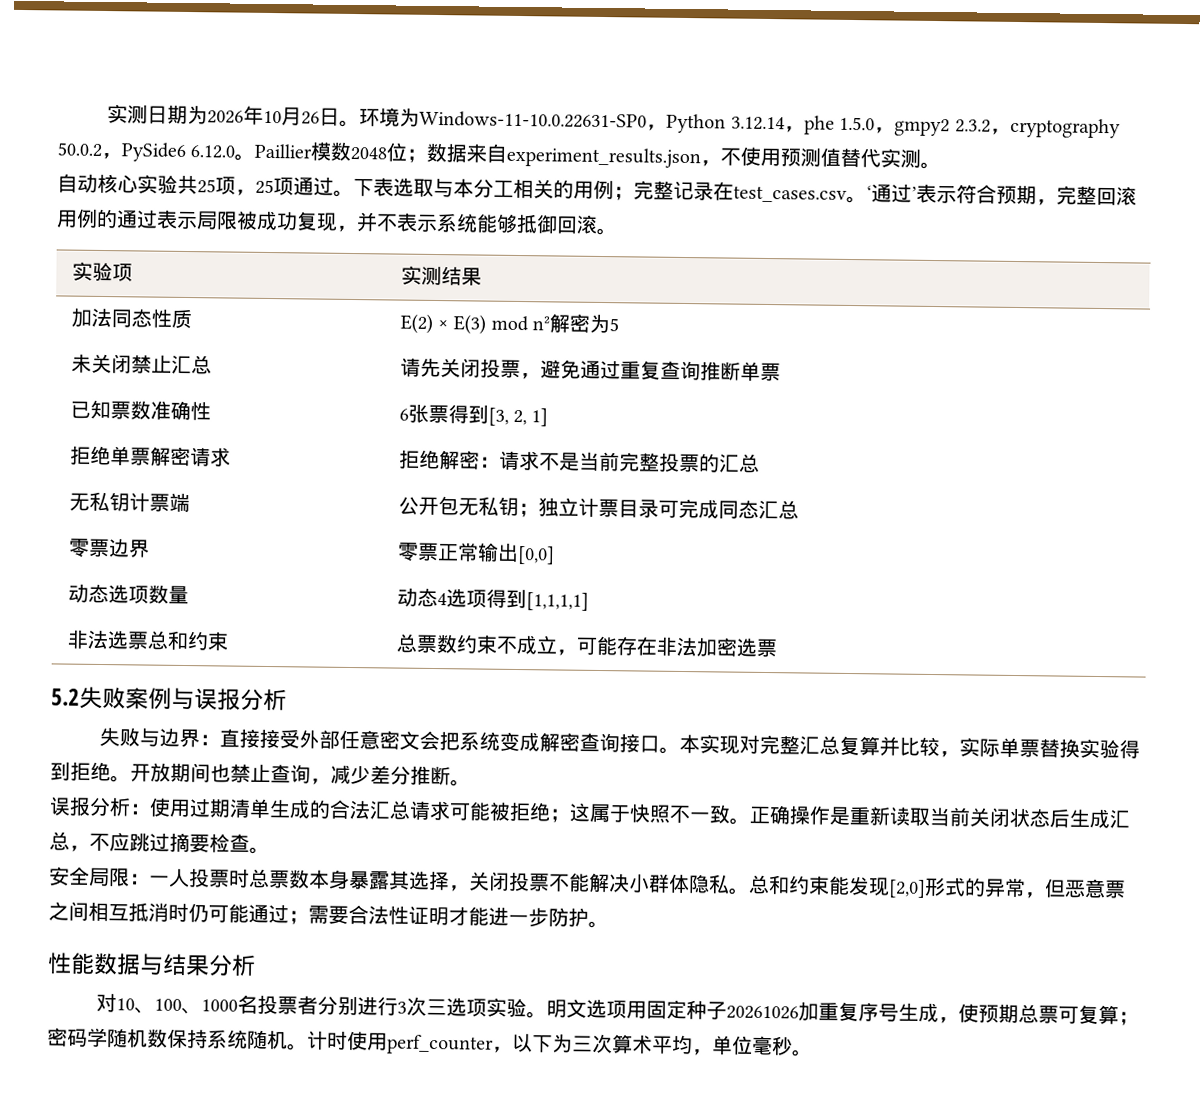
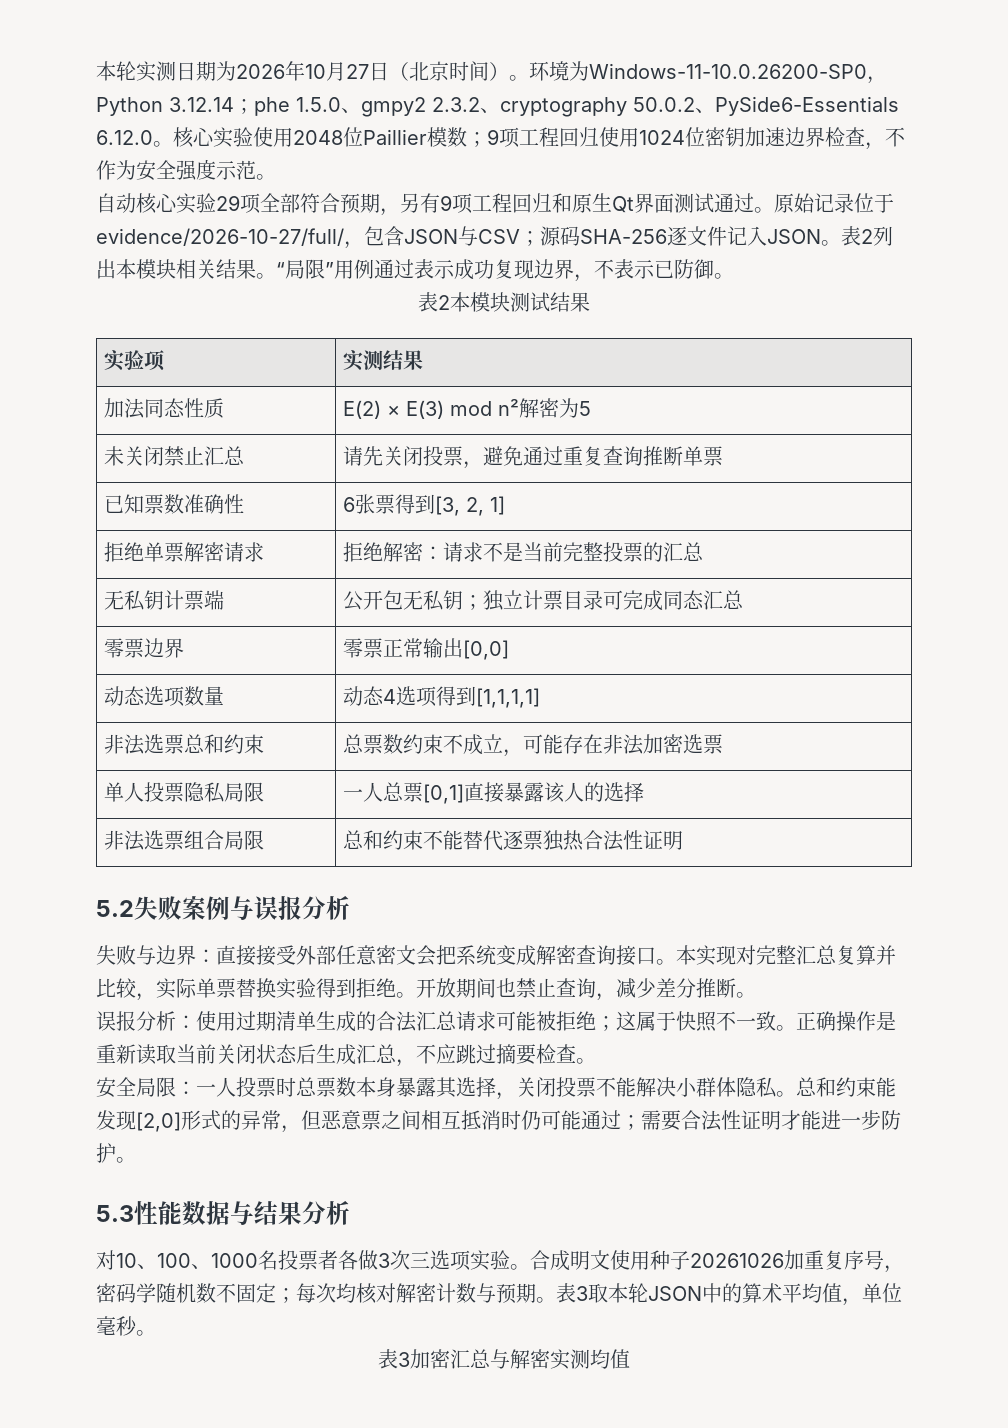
(107, 114) none -> [96,61,136,81] 本轮
[301,107,341,126] 26日 -> [346,61,509,81] 27日（北京时间）
[419,110,648,129] Windows-11-10.0.22631-SP0 -> [589,63,867,79] Windows-11-10.0.26200-SP0
[783,126,805,133] ， -> [234,99,254,114] ；
[874,127,896,134] ， -> [341,108,361,113] 、
[989,128,1011,135] ， -> [480,108,500,113] 、
[101,141,942,170] [57,173,1137,206] [56,208,118,229] ，PySide6 6.12.0。Paillier模数2048位；数据来自experiment_results.json，不使用预测值替代实测。 // 自动核心实验共25项，25项通过。下表选取与本分工相关的用例；完整记录在test_cases.csv。‘通过’表示符合预期，完整回滚用例的 -> [695,96,899,116] [96,127,905,150] [96,159,276,181] [96,193,894,216] [96,226,893,249] [96,259,374,279] 、PySide6-Essentials 6.12.0。核心实验使用2048位Paillier模数；9项工程回归使用1024位密钥加速边界检查，不作为安全强度示范。 // 自动核心实验29项全部符合预期，另有9项工程回归和原生Qt界面测试通过。原始记录位于evidence/2026-10-27/full/，包含JSON与CSV；源码SHA-256逐文件记入JSON。表2列出本模块相关结果。“局限”用例
[196,210,258,230] 局限被 -> (455, 269) none
[336,212,617,236] ，并不表示系统能够抵御回滚。 -> [534,259,734,282] [418,292,590,312] 边界，不表示已防御。 // 表2本模块测试结果
(778, 648) none -> [104,782,265,803] [343,782,645,804] [104,830,265,851] [343,830,684,851] // 单人投票隐私局限 | 一人总票[0,1]直接暴露该人的选择 // 非法选票组合局限 | 总和约束不能替代逐票独热合法性证明
(609, 924) none -> [96,1205,134,1222] 5.3
[317,995,399,1016] 分别进行 -> [338,1250,378,1270] 各做
[546,998,688,1020] 明文选项用固定 -> [530,1250,650,1271] 合成明文使用
[898,1002,1140,1026] [47,1027,613,1055] 生成，使预期总票可复算；密码学随机数保持系统随机。计时使用perf_counter，以下为三次 -> [884,1265,904,1273] [96,1283,742,1304] ，密码学随机数不固定；每次均核对解密计数与预期。表3取本轮JSON中的
(693, 1044) none -> [822,1283,842,1303] 值
(813, 1053) none -> [378,1349,630,1370] // 表3加密汇总与解密实测均值

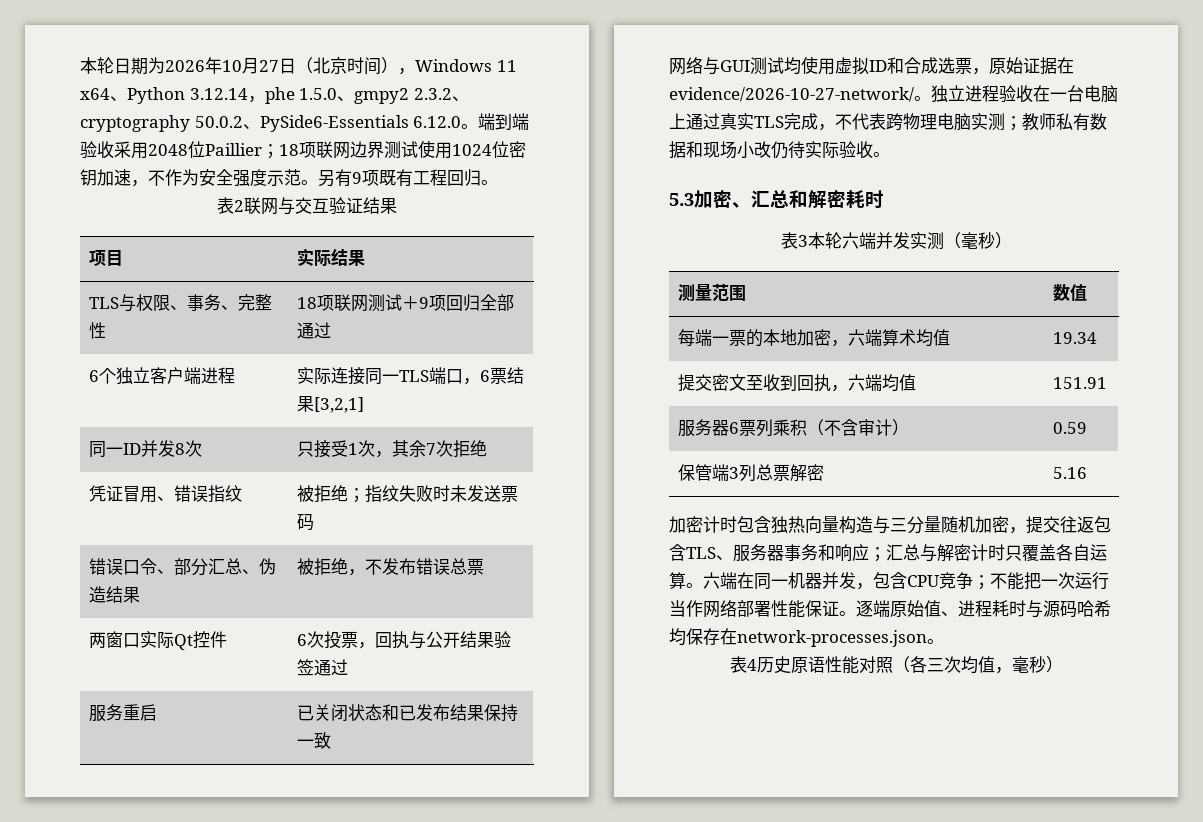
[96,61,176,82] 本轮实测 -> [80,57,114,74] 本轮
[509,61,887,84] 。环境为Windows-11-10.0.26200-SP0， -> [398,59,517,75] [80,88,127,101] ，Windows 11 x64、
[234,99,254,114] ； -> [247,96,265,103] ，
[173,127,599,148] 核心实验使用2048位Paillier模数；9项工程回归 -> [478,113,530,130] [80,141,418,159] 端到端验收采用2048位Paillier；18项联网边界测试
[785,127,865,147] 边界检查 -> (131, 177) none
[96,193,400,216] // 自动核心实验29项全部符合预期， -> (318, 182) none
[472,193,894,213] [96,226,893,249] [96,259,714,282] 工程回归和原生Qt界面测试通过。原始记录位于evidence/2026-10-27/full/，包含JSON与CSV；源码SHA-256逐文件记入JSON。表2列出本模块相关结果。“局限”用例通过表示成功复现边界，不表示已防御 -> [379,169,481,187] 既有工程回归
[450,292,590,312] [104,350,166,371] [343,350,424,371] [104,398,225,419] [343,398,592,419] [104,446,246,466] [343,446,724,469] [104,494,245,514] [343,494,506,516] [104,542,265,562] [343,542,705,562] [104,590,225,611] [343,590,745,611] [104,638,185,658] [343,638,510,660] [104,686,225,707] [343,686,541,708] [104,734,265,755] [343,734,724,757] [104,782,265,803] [343,782,645,804] [104,830,265,851] [343,830,684,851] [96,895,350,920] [96,945,896,966] [96,978,756,1001] [96,1011,896,1032] [96,1044,596,1067] [96,1077,896,1100] [96,1110,901,1133] [96,1143,136,1163] [96,1200,350,1225] [96,1250,904,1273] [96,1283,902,1306] [96,1316,156,1336] [378,1349,630,1370] 本模块测试结果 // 实验项 | 实测结果 // 加法同态性质 | E(2) × E(3) mod n²解密为5 // 未关闭禁止汇总 | 请先关闭投票，避免通过重复查询推断单票 // 已知票数准确性 | 6张票得到[3, 2, 1] // 拒绝单票解密请求 | 拒绝解密：请求不是当前完整投票的汇总 // 无私钥计票端 | 公开包无私钥；独立计票目录可完成同态汇总 // 零票边界 | 零票正常输出[0,0] // 动态选项数量 | 动态4选项得到[1,1,1,1] // 非法选票总和约束 | 总票数约束不成立，可能存在非法加密选票 // 单人投票隐私局限 | 一人总票[0,1]直接暴露该人的选择 // 非法选票组合局限 | 总和约束不能替代逐票独热合法性证明 // 5.2失败案例与误报分析 // 失败与边界：直接接受外部任意密文会把系统变成解密查询接口。本实现对完整汇总复算并比较，实际单票替换实验得到拒绝。开放期间也禁止查询，减少差分推断。 // 误报分析：使用过期清单生成的合法汇总请求可能被拒绝；这属于快照不一致。正确操作是重新读取当前关闭状态后生成汇总，不应跳过摘要检查。 // 安全局限：一人投票时总票数本身暴露其选择，关闭投票不能解决小群体隐私。总和约束能发现[2,0]形式的异常，但恶意票之间相互抵消时仍可能通过；需要合法性证明才能进一步防护。 // 5.3性能数据与结果分析 // 对10、100、1000名投票者各做3次三选项实验。合成明文使用种子20261026加重复序号，密码学随机数不固定；每次均核对解密计数与预期。表3取本轮JSON中的算术平均值，单位毫秒。 // 表3加密汇总与解密实测均值 -> [244,197,397,215] [89,250,124,266] [297,248,366,266] [89,294,273,312] [89,322,107,339] [297,294,515,312] [297,322,332,339] [89,367,236,385] [297,367,525,385] [297,396,365,413] [89,440,203,458] [297,440,488,458] [89,485,243,503] [297,485,519,503] [297,513,315,531] [89,558,277,576] [89,586,141,603] [297,558,485,576] [89,631,228,650] [297,631,512,649] [297,659,349,676] [89,704,158,722] [297,704,519,722] [297,732,332,749] [669,56,1074,75] [669,85,1118,103] [669,113,1107,131] [669,141,890,159] [669,190,884,209] [780,232,1012,250] [678,283,747,302] [1053,284,1088,302] [678,329,951,347] [1053,332,1098,344] [678,374,917,392] [1053,377,1108,389] [678,419,910,437] [1053,422,1088,434] [678,464,825,482] [1053,467,1088,479] [669,516,1111,534] [669,544,1107,562] [669,572,1109,590] [669,600,1111,618] [669,628,944,647] [729,656,1063,674] 联网与交互验证结果 // 项目 | 实际结果 // TLS与权限、事务、完整性 | 18项联网测试＋9项回归全部通过 // 6个独立客户端进程 | 实际连接同一TLS端口，6票结果[3,2,1] // 同一ID并发8次 | 只接受1次，其余7次拒绝 // 凭证冒用、错误指纹 | 被拒绝；指纹失败时未发送票码 // 错误口令、部分汇总、伪造结果 | 被拒绝，不发布错误总票 // 两窗口实际Qt控件 | 6次投票，回执与公开结果验签通过 // 服务重启 | 已关闭状态和已发布结果保持一致 // 网络与GUI测试均使用虚拟ID和合成选票，原始证据在evidence/2026-10-27-network/。独立进程验收在一台电脑上通过真实TLS完成，不代表跨物理电脑实测；教师私有数据和现场小改仍待实际验收。 // 5.3加密、汇总和解密耗时 // 表3本轮六端并发实测（毫秒） // 测量范围 | 数值 // 每端一票的本地加密，六端算术均值 | 19.34 // 提交密文至收到回执，六端均值 | 151.91 // 服务器6票列乘积（不含审计） | 0.59 // 保管端3列总票解密 | 5.16 // 加密计时包含独热向量构造与三分量随机加密，提交往返包含TLS、服务器事务和响应；汇总与解密计时只覆盖各自运算。六端在同一机器并发，包含CPU竞争；不能把一次运行当作网络部署性能保证。逐端原始值、进程耗时与源码哈希均保存在network-processes.json。 // 表4历史原语性能对照（各三次均值，毫秒）

